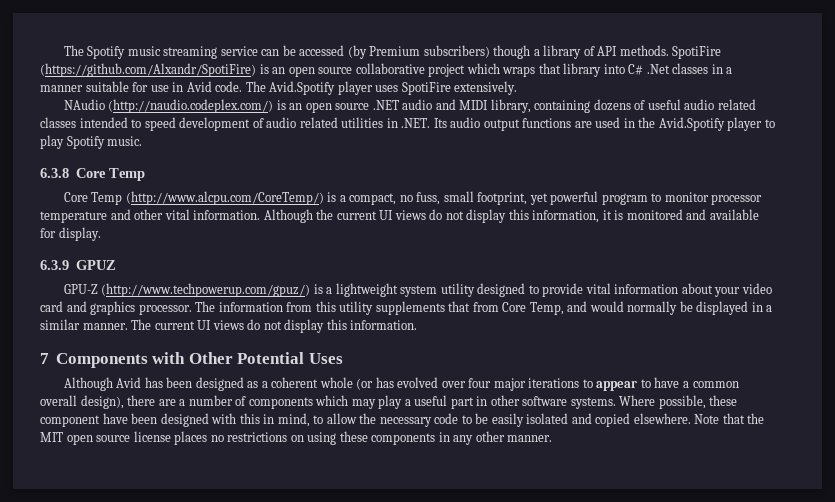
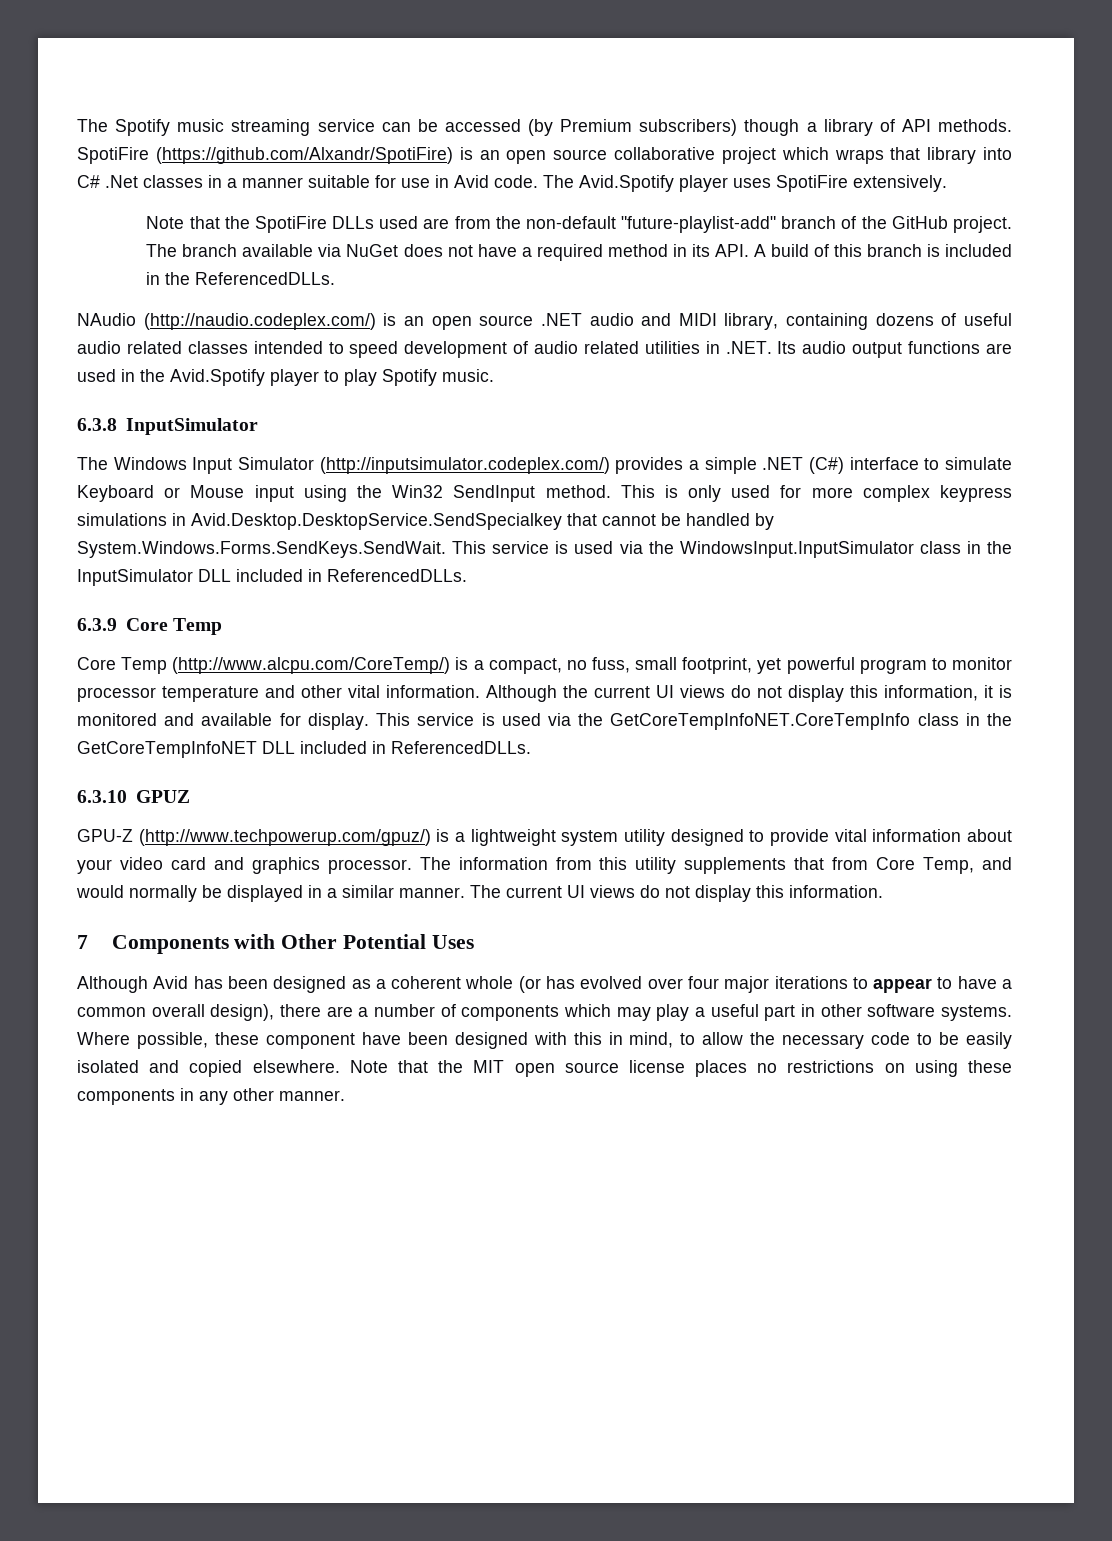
(518, 88) none -> [146,216,1012,233] [146,244,1013,261] [146,272,336,285] // Note that the SpotiFire DLLs used are from the non-default "future-playlist-add" branch of the GitHub project. The branch available via NuGet does not have a required method in its API. A build of this branch is included in the ReferencedDLLs.
(69, 173) none -> [125,418,258,435] [77,457,1012,474] [77,485,1012,502] [77,513,774,530] [77,541,1013,558] [77,569,467,586] [77,618,117,631] InputSimulator // The Windows Input Simulator (http://inputsimulator.codeplex.com/) provides a simple .NET (C#) interface to simulate Keyboard or Mouse input using the Win32 SendInput method. This is only used for more complex keypress simulations in Avid.Desktop.DesktopService.SendSpecialkey that cannot be handled by System.Windows.Forms.SendKeys.SendWait. This service is used via the WindowsInput.InputSimulator class in the InputSimulator DLL included in ReferencedDLLs. // 6.3.9
[40,260,69,270] // 6.3.9 -> [376,713,1012,730] [77,741,531,758] [77,790,127,803] This service is used via the GetCoreTempInfoNET.CoreTempInfo class in the GetCoreTempInfoNET DLL included in ReferencedDLLs. // 6.3.10

